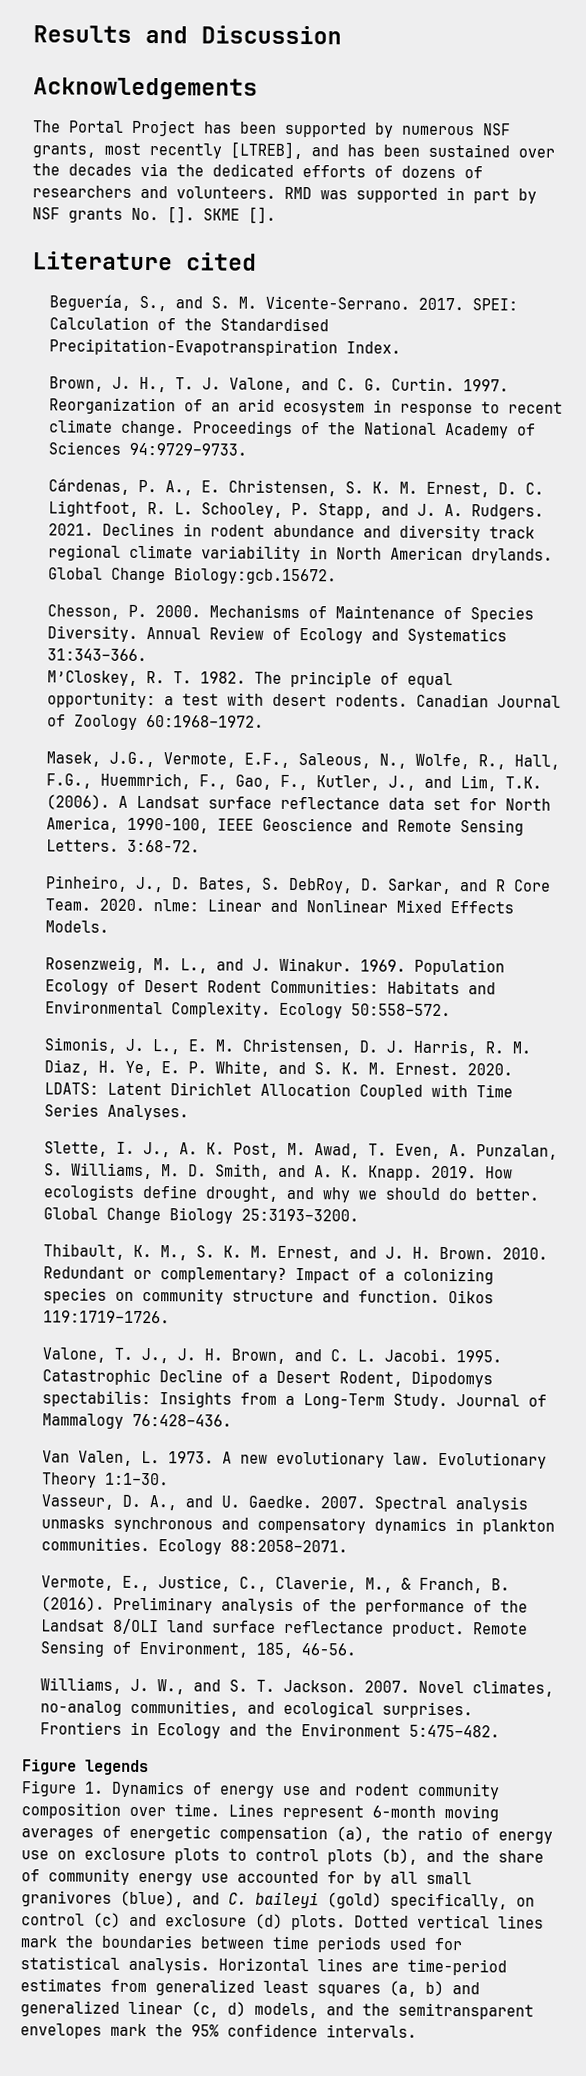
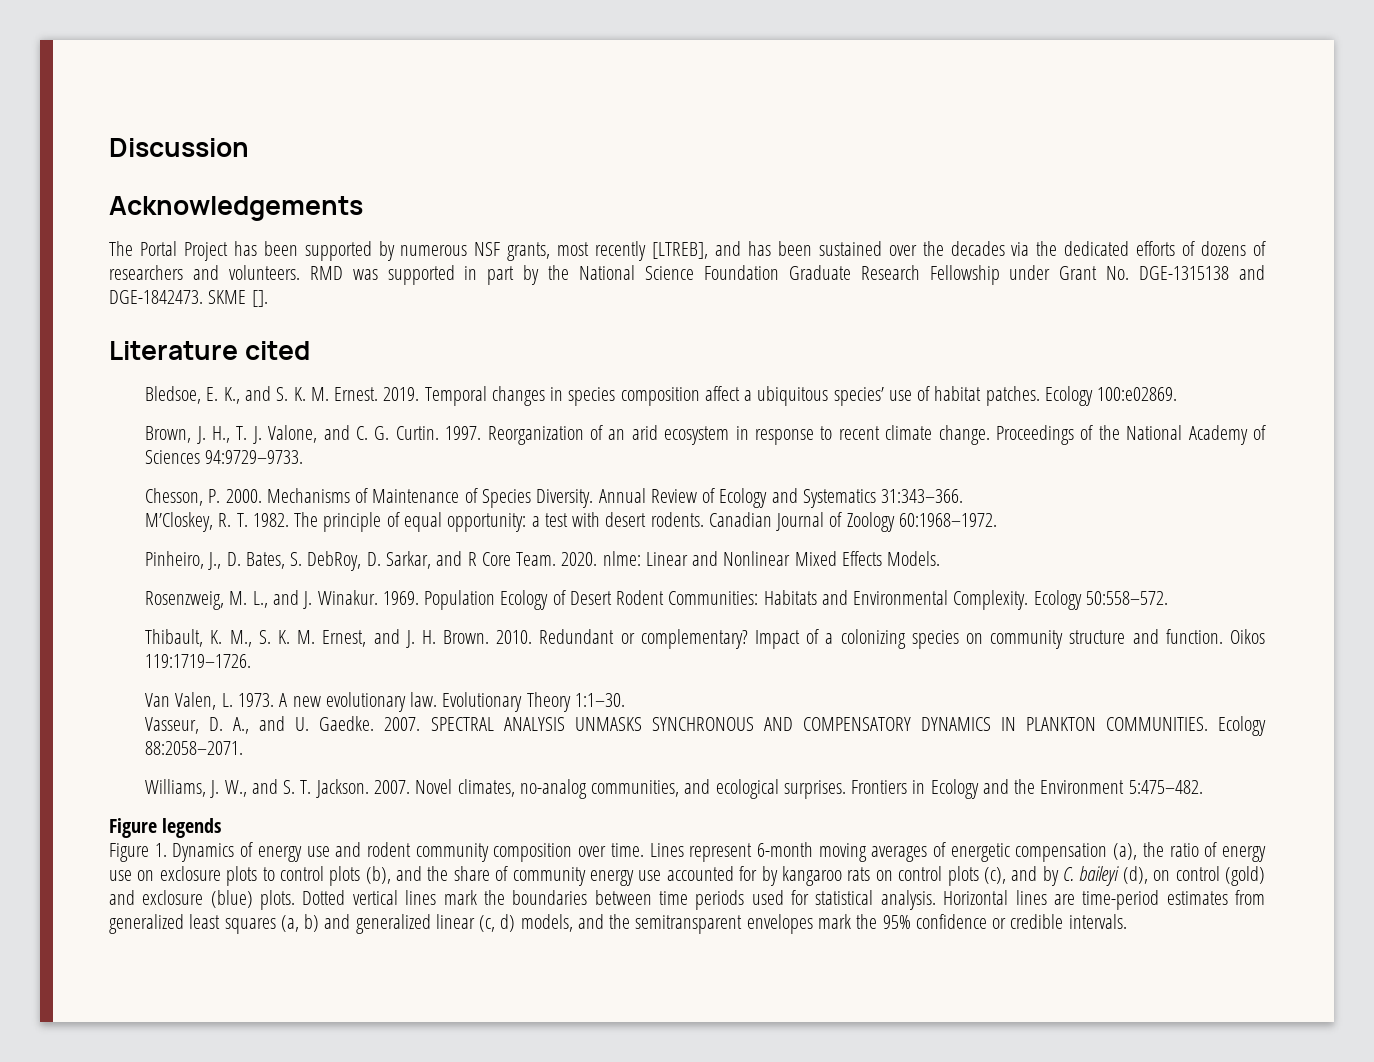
[33,25,188,44] Results and -> (109, 147) none
[32,206,276,224] [32,251,257,271] [49,294,519,312] [49,316,330,332] [49,338,402,357] NSF grants No. []. SKME []. // Literature cited // Beguería, S., and S. M. Vicente-Serrano. 2017. SPEI: Calculation of the Standardised Precipitation-Evapotranspiration Index. -> [548,265,1265,285] [109,290,268,307] [109,341,311,360] [145,386,1178,406] the National Science Foundation Graduate Research Fellowship under Grant No. DGE-1315138 and DGE-1842473. SKME []. // Literature cited // Bledsoe, E. K., and S. K. M. Ernest. 2019. Temporal changes in species composition affect a ubiquitous species’ use of habitat patches. Ecology 100:e02869.
[48,478,545,498] [48,500,545,520] [48,522,536,542] [48,544,554,564] [48,567,338,585] // Cárdenas, P. A., E. Christensen, S. K. M. Ernest, D. C. Lightfoot, R. L. Schooley, P. Stapp, and J. A. Rudgers. 2021. Declines in rodent abundance and diversity track regional climate variability in North American drylands. Global Change Biology:gcb.15672. -> (304, 457) none
[46,751,561,770] [46,772,543,792] [46,794,552,811] [46,816,525,836] [46,839,201,853] // Masek, J.G., Vermote, E.F., Saleous, N., Wolfe, R., Hall, F.G., Huemmrich, F., Gao, F., Kutler, J., and Lim, T.K. (2006). A Landsat surface reflectance data set for North America, 1990-100, IEEE Geoscience and Remote Sensing Letters. 3:68-72. -> (997, 520) none
[44,1037,532,1057] [44,1059,514,1077] [44,1082,514,1100] [44,1103,190,1121] [44,1141,559,1160] [44,1162,514,1181] [43,1184,541,1203] [43,1207,360,1224] // Simonis, J. L., E. M. Christensen, D. J. Harris, R. M. Diaz, H. Ye, E. P. White, and S. K. M. Ernest. 2020. LDATS: Latent Dirichlet Allocation Coupled with Time Series Analyses. // Slette, I. J., A. K. Post, M. Awad, T. Even, A. Punzalan, S. Williams, M. D. Smith, and A. K. Knapp. 2019. How ecologists define drought, and why we should do better. Global Change Biology 25:3193–3200. -> (1168, 598) none
[42,1347,503,1364] [42,1368,494,1388] [42,1390,548,1410] [42,1413,233,1429] // Valone, T. J., J. H. Brown, and C. L. Jacobi. 1995. Catastrophic Decline of a Desert Rodent, Dipodomys spectabilis: Insights from a Long-Term Study. Journal of Mammalogy 76:428–436. -> (252, 661) none
[374,1496,529,1513] [41,1516,556,1535] [41,1537,349,1555] [41,1575,511,1594] [41,1596,529,1616] [41,1618,529,1638] [40,1640,357,1659] Spectral analysis unmasks synchronous and compensatory dynamics in plankton communities. Ecology 88:2058–2071. // Vermote, E., Justice, C., Claverie, M., & Franch, B. (2016). Preliminary analysis of the performance of the Landsat 8/OLI land surface reflectance product. Remote Sensing of Environment, 185, 46-56. -> [430,716,1266,736] [145,741,244,755] SPECTRAL ANALYSIS UNMASKS SYNCHRONOUS AND COMPENSATORY DYNAMICS IN PLANKTON COMMUNITIES. Ecology 88:2058–2071.
[390,1871,472,1885] [21,1890,535,1910] [21,1912,121,1928] all small granivores (blue), and C. baileyi (gold) specifically, on control (c) -> [781,866,1265,886] kangaroo rats on control plots (c), and by C. baileyi (d), on control (gold)
[255,1913,283,1929] (d) -> [210,890,253,908] (blue)
(318, 2030) none -> [992,914,1064,929] or credible

